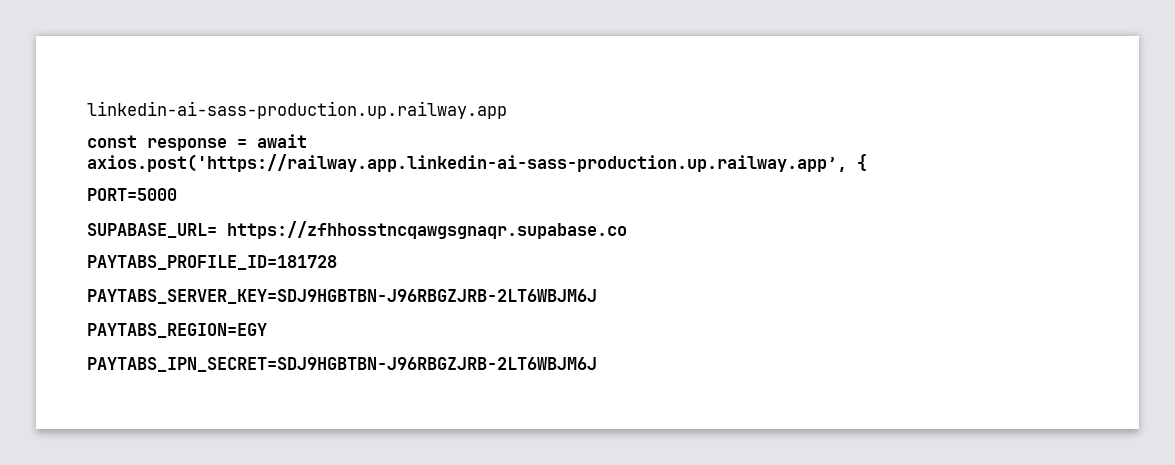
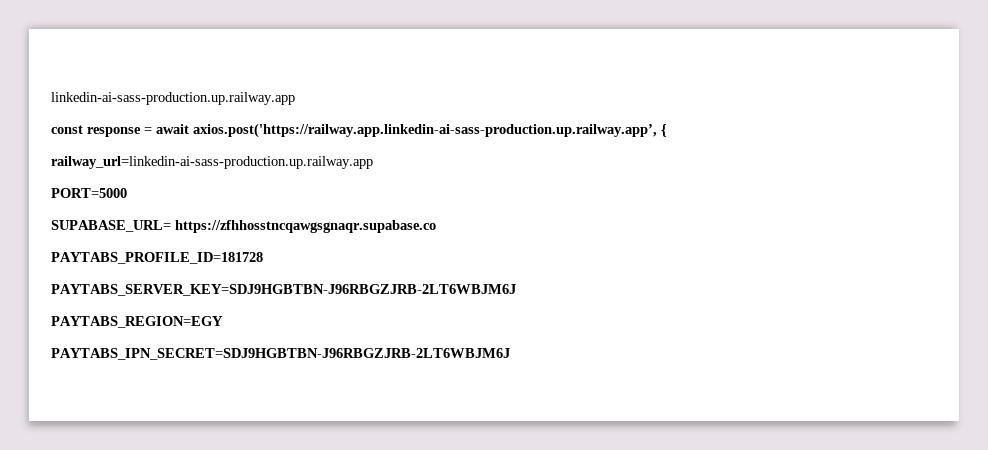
(867, 162) none -> [51,156,373,169] // railway_url=linkedin-ai-sass-production.up.railway.app

